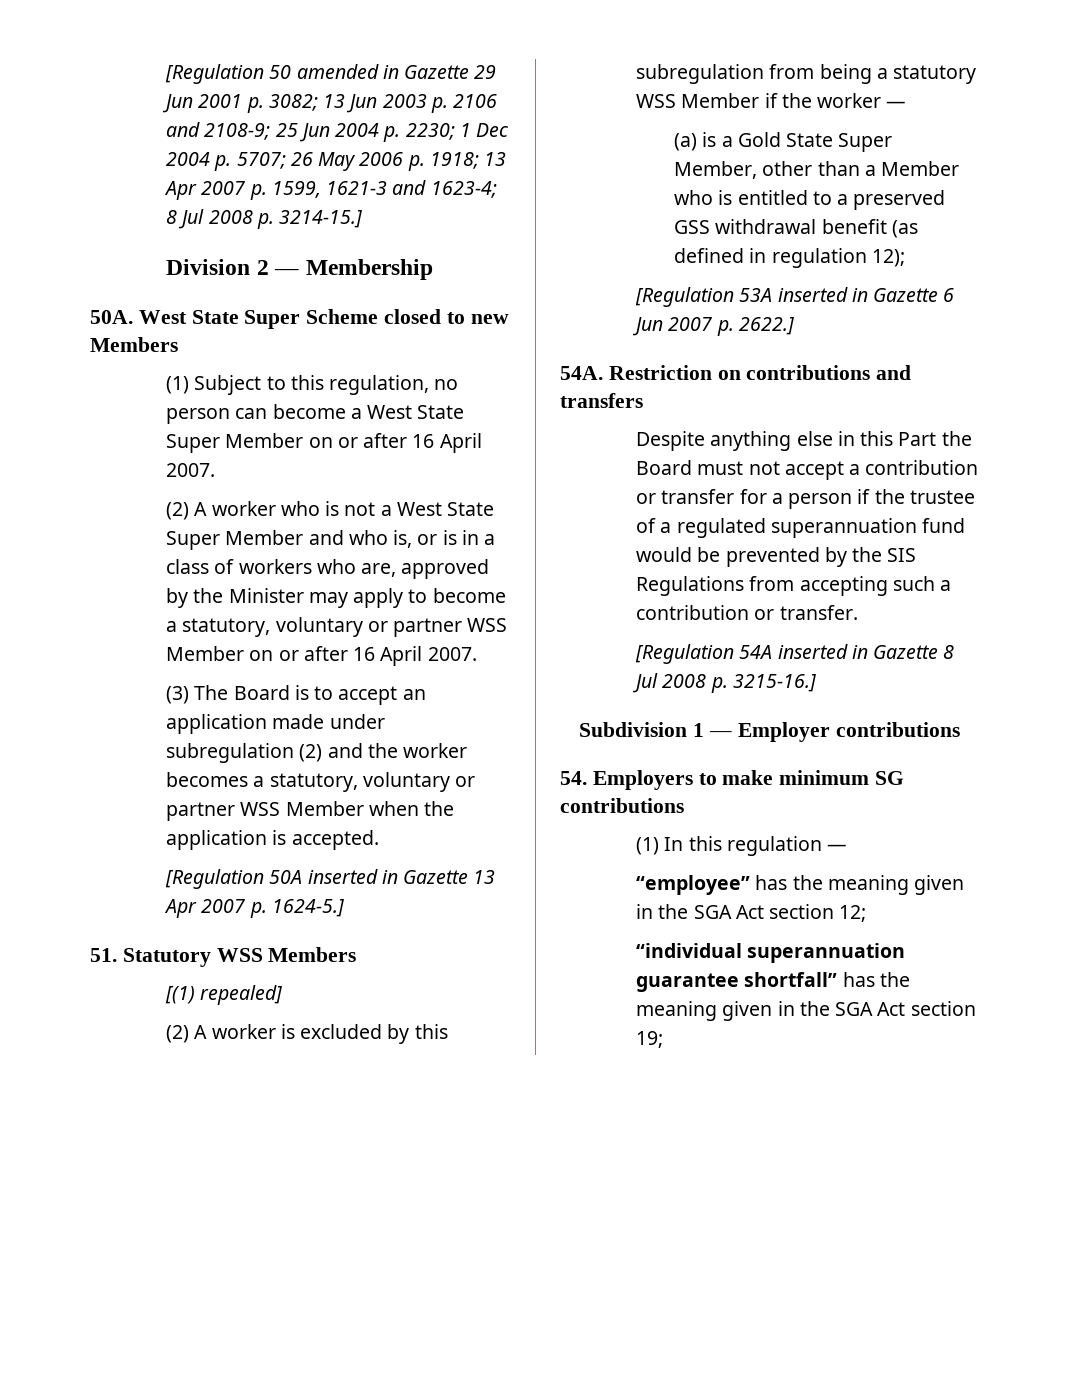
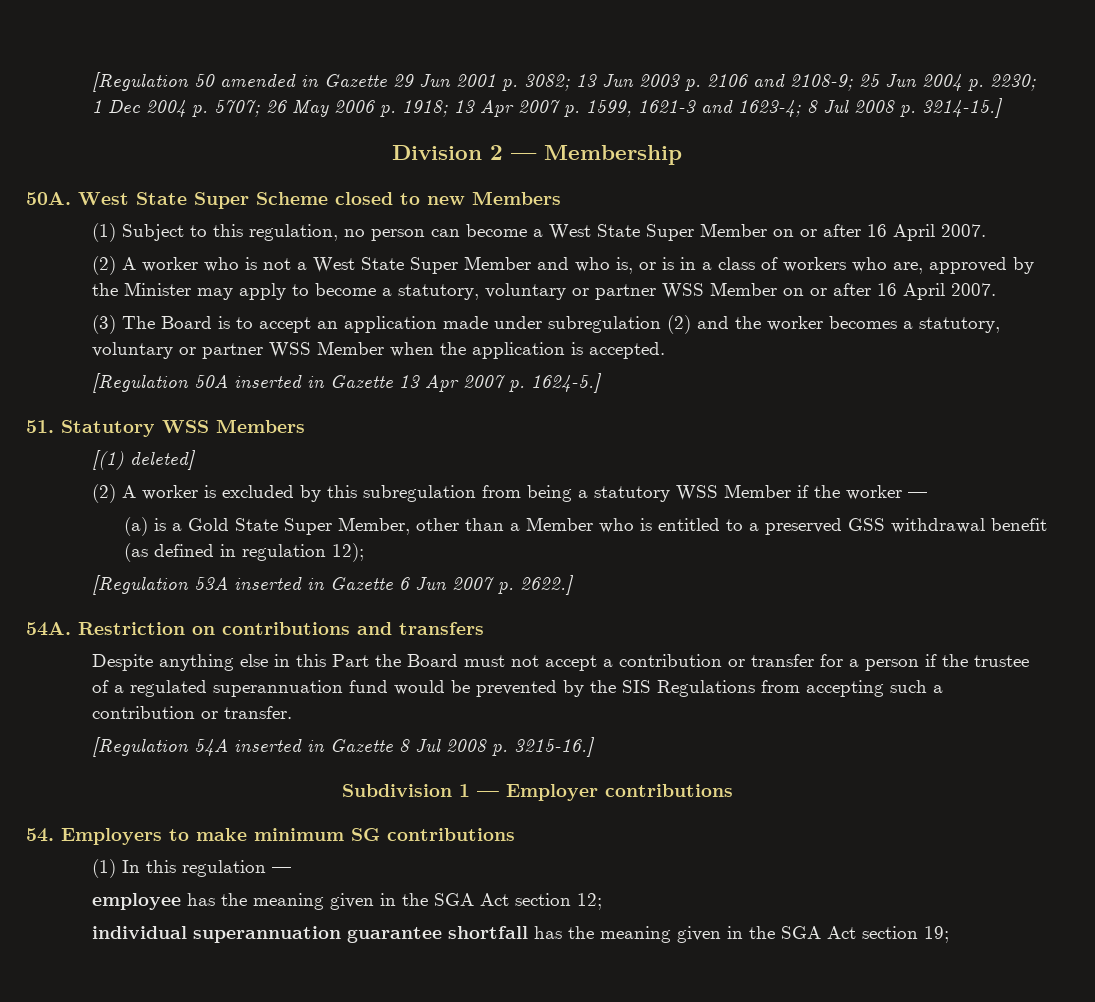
[200,985,283,1005] repealed] -> [129,450,196,470] deleted]
[636,875,751,895] “employee” -> [91,893,181,910] employee
[636,943,743,958] “individual -> [91,926,187,939] individual
[744,972,838,987] shortfall” -> [447,926,528,939] shortfall

